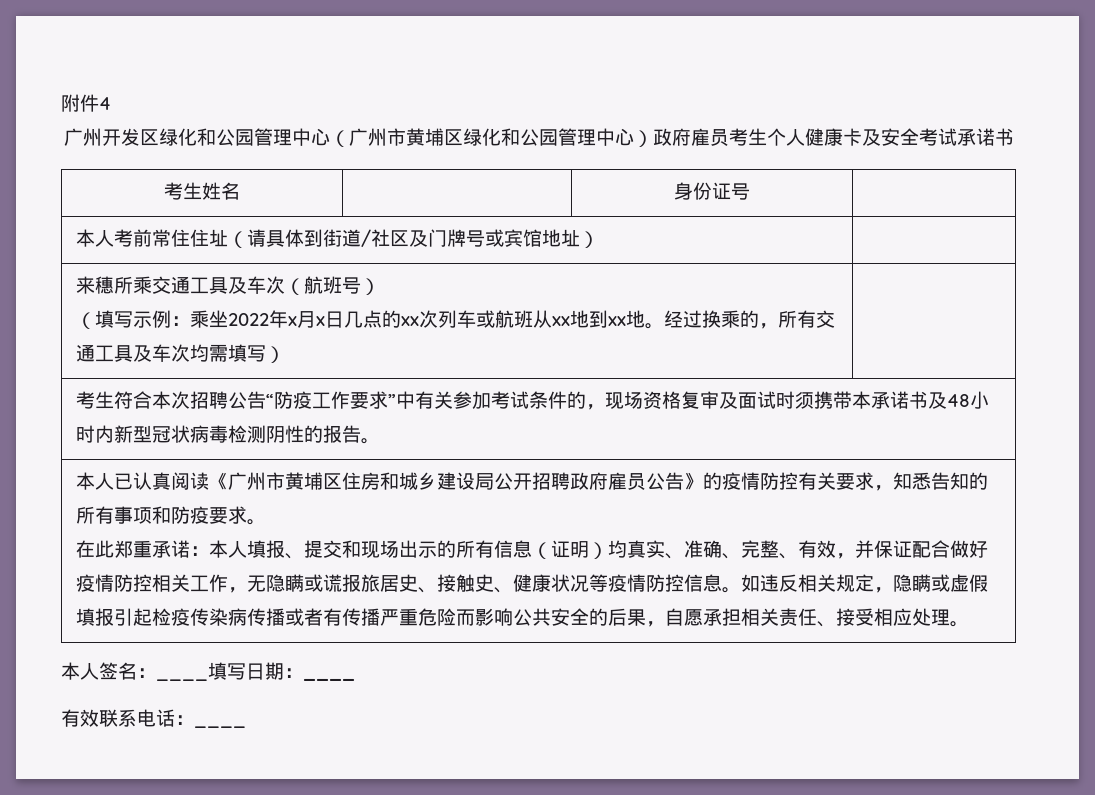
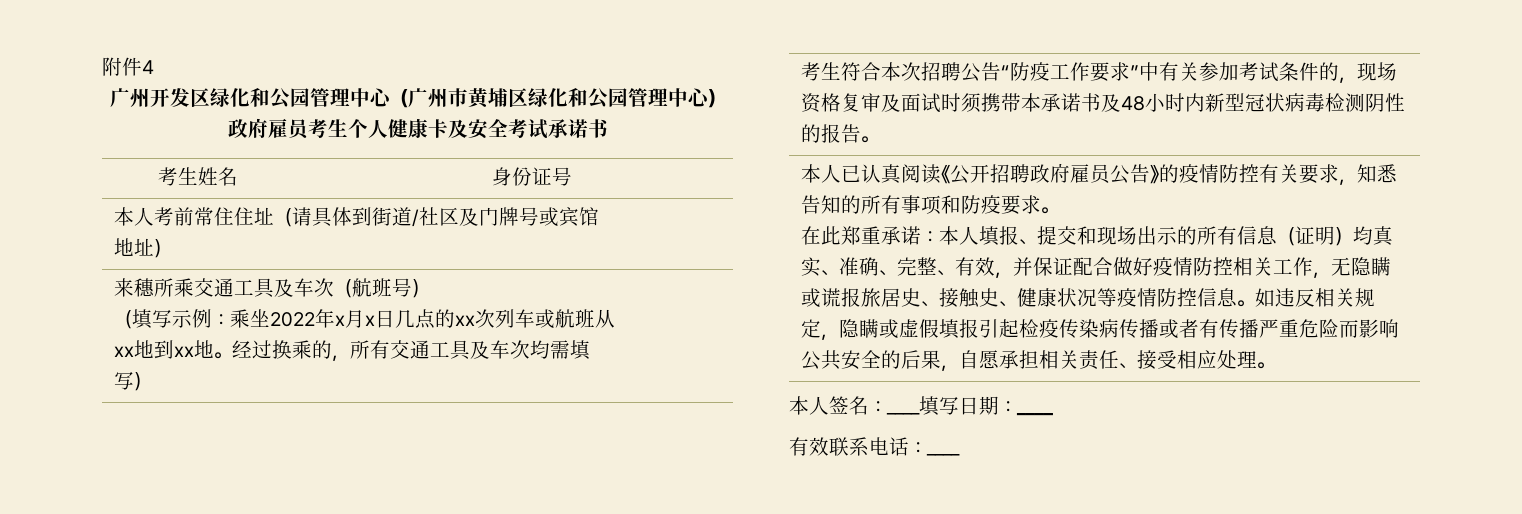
[227,472,494,490] 广州市黄埔区住房和城乡建设局 -> (951, 174) none

